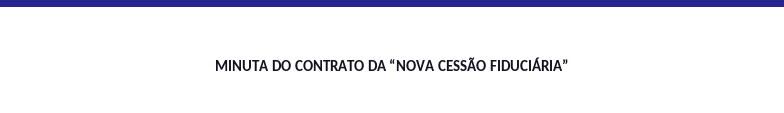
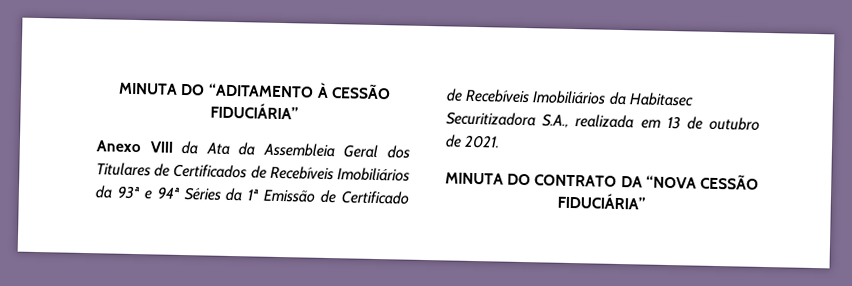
[214,60,291,71] MINUTA DO -> [118,82,391,100] [210,102,298,120] [96,140,410,159] [96,162,410,182] [95,185,409,205] [446,88,694,107] [446,111,760,131] [445,134,501,149] [445,172,532,186] MINUTA DO “ADITAMENTO À CESSÃO FIDUCIÁRIA” // Anexo VIII da Ata da Assembleia Geral dos Titulares de Certificados de Recebíveis Imobiliários da 93ª e 94ª Séries da 1ª Emissão de Certificado de Recebíveis Imobiliários da Habitasec Securitizadora S.A., realizada em 13 de outubro de 2021. // MINUTA DO

